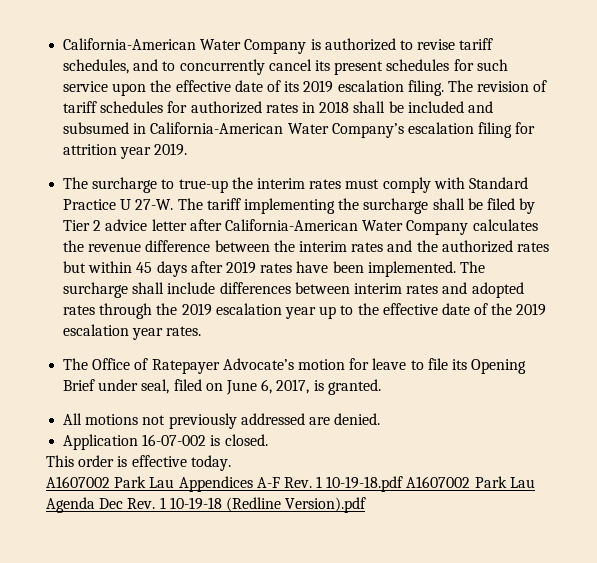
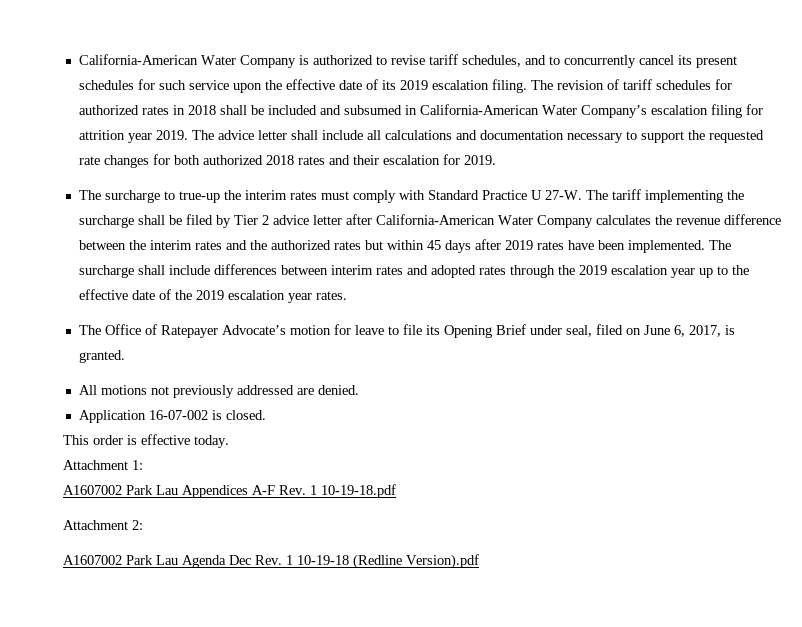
(188, 149) none -> [191,130,764,143] [78,154,496,168] The advice letter shall include all calculations and documentation necessary to support the requested rate changes for both authorized 2018 rates and their escalation for 2019.
(231, 463) none -> [63,460,143,470] // Attachment 1:
(404, 484) none -> [63,520,143,530] // Attachment 2: //

